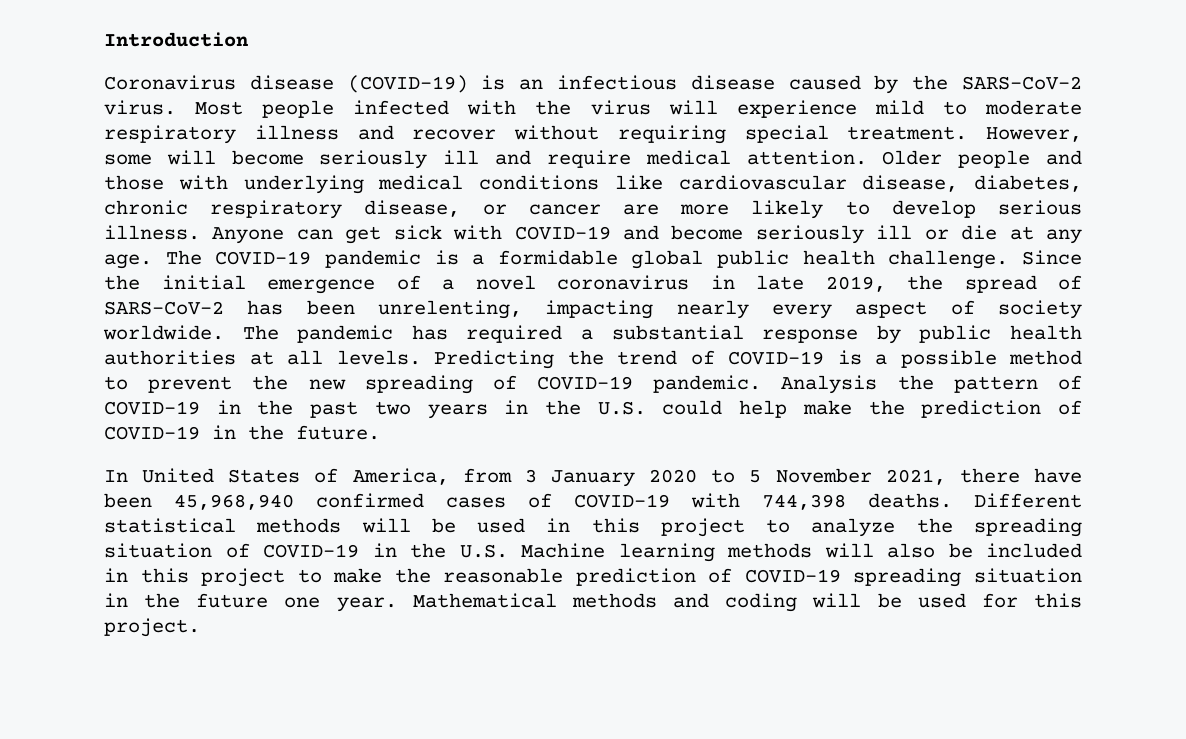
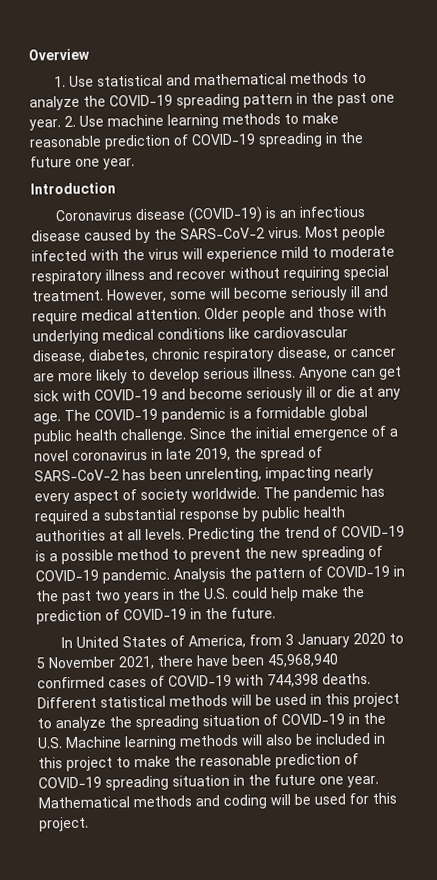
(104, 39) none -> [28,48,90,61] [53,72,367,88] [29,92,395,111] [29,112,339,131] [29,132,364,150] [30,155,135,170] Overview // 1. Use statistical and mathematical methods to analyze the COVID-19 spreading pattern in the past one year. 2. Use machine learning methods to make reasonable prediction of COVID-19 spreading in the future one year. //

